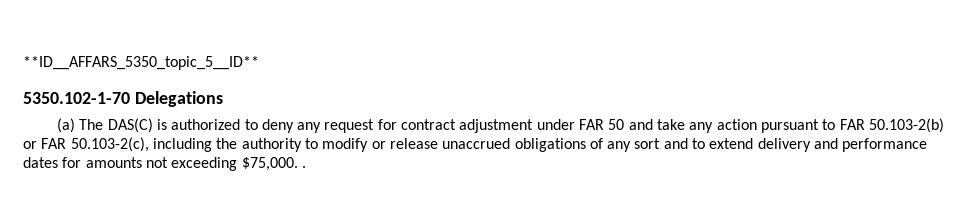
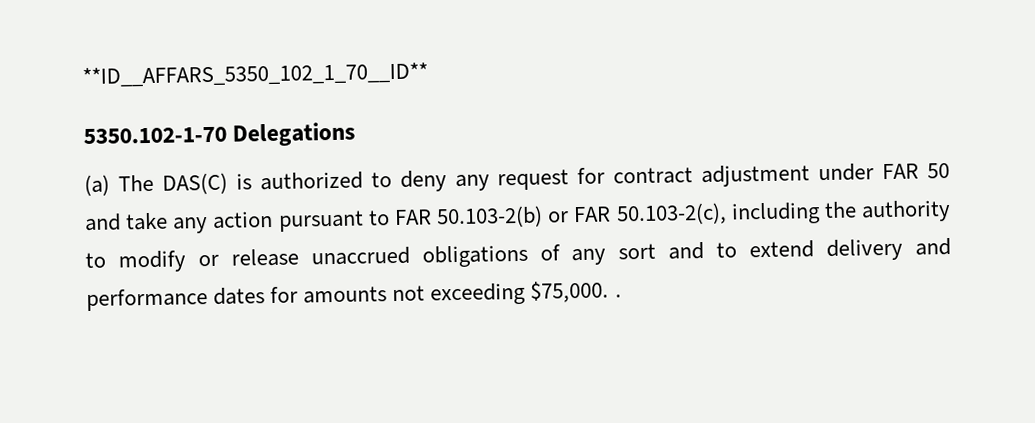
[23,56,259,70] **ID__AFFARS_5350_topic_5__ID** -> [82,62,428,88] **ID__AFFARS_5350_102_1_70__ID**

